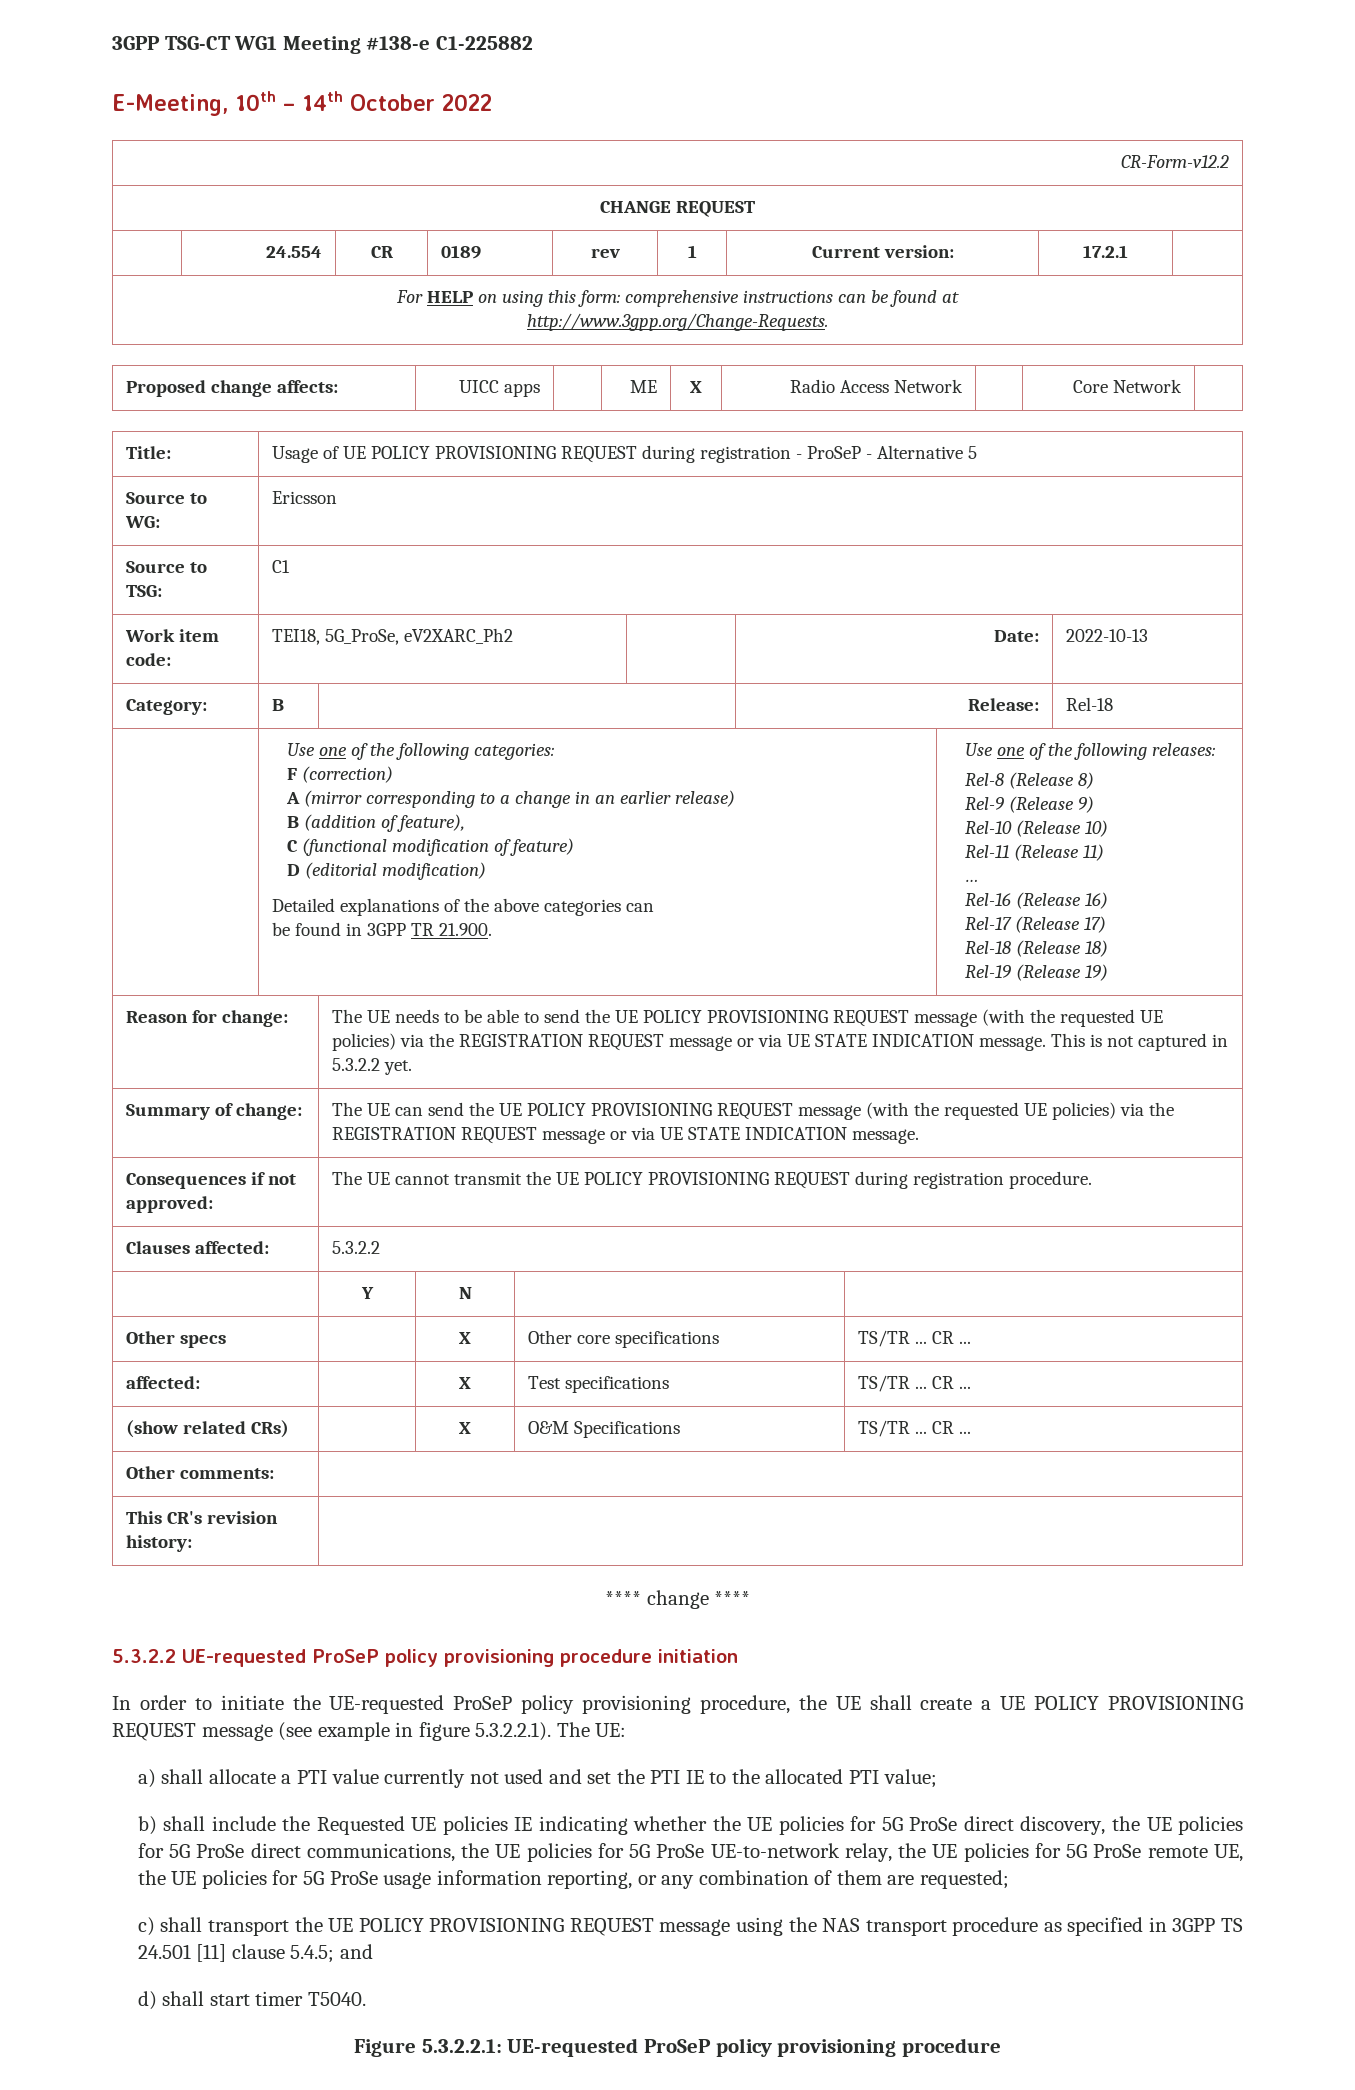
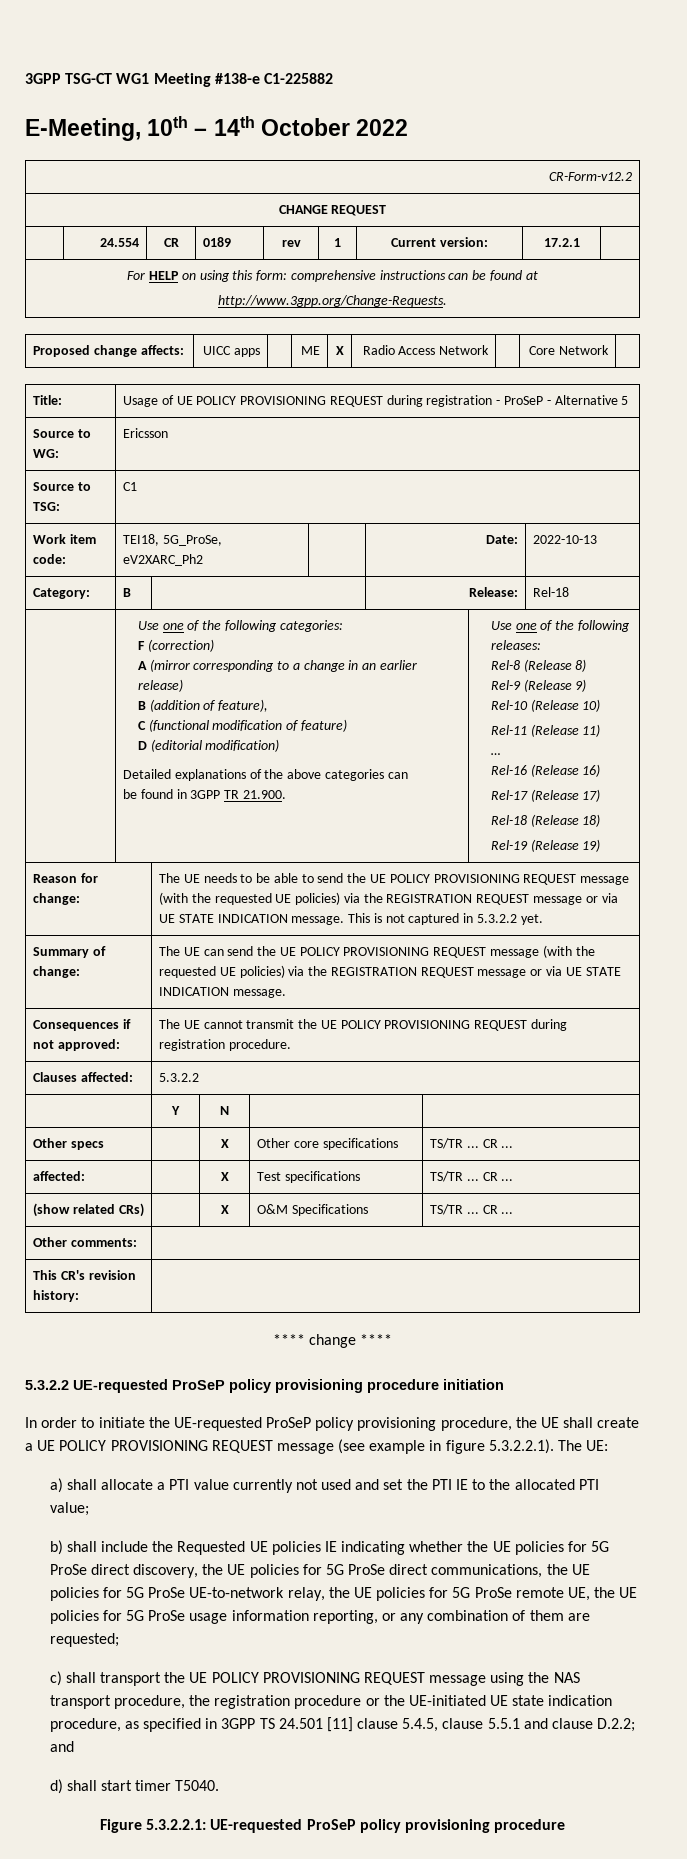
[952,1917,1039,1936] procedure -> [113,1695,613,1709] [49,1718,121,1732] procedure, the registration procedure or the UE-initiated UE state indication procedure,
[290,1945,335,1963] 5.4.5; -> [402,1718,636,1732] 5.4.5, clause 5.5.1 and clause D.2.2;

